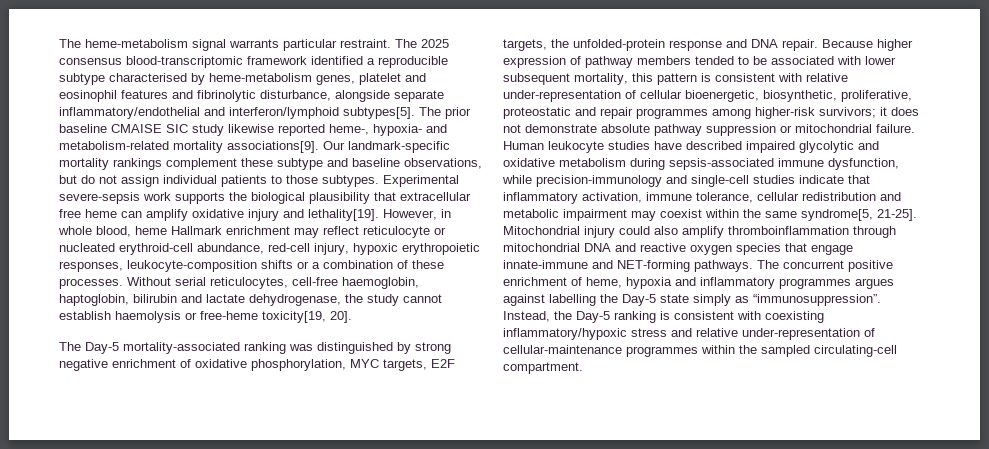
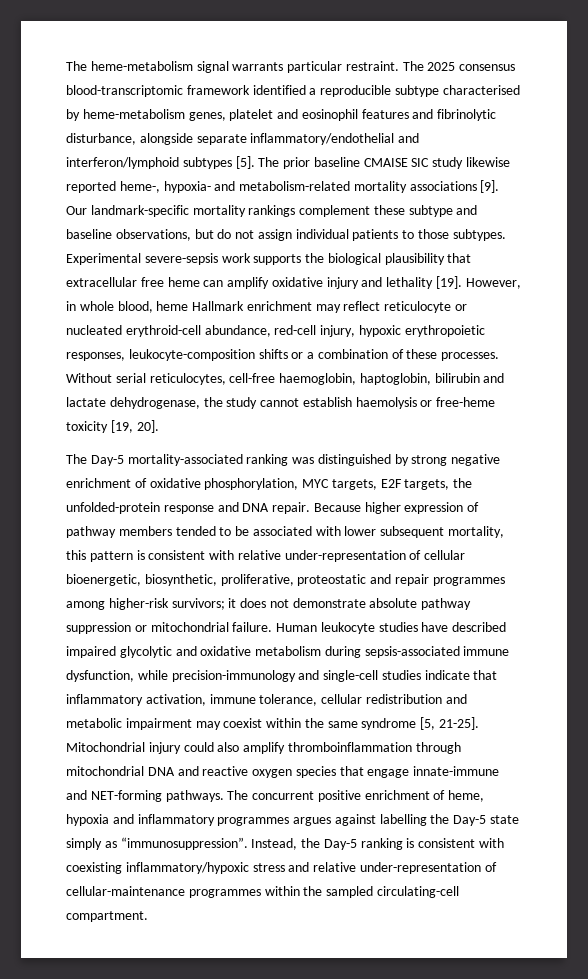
[343,107,415,119] subtypes[5]. -> [182,156,255,169] subtypes [5].
[227,141,319,153] associations[9]. -> [409,180,500,193] associations [9].
[308,209,379,221] lethality[19]. -> [386,276,463,289] lethality [19].
[262,311,326,323] toxicity[19, -> [66,420,133,433] toxicity [19,
[801,209,873,221] syndrome[5, -> [361,717,436,730] syndrome [5,

